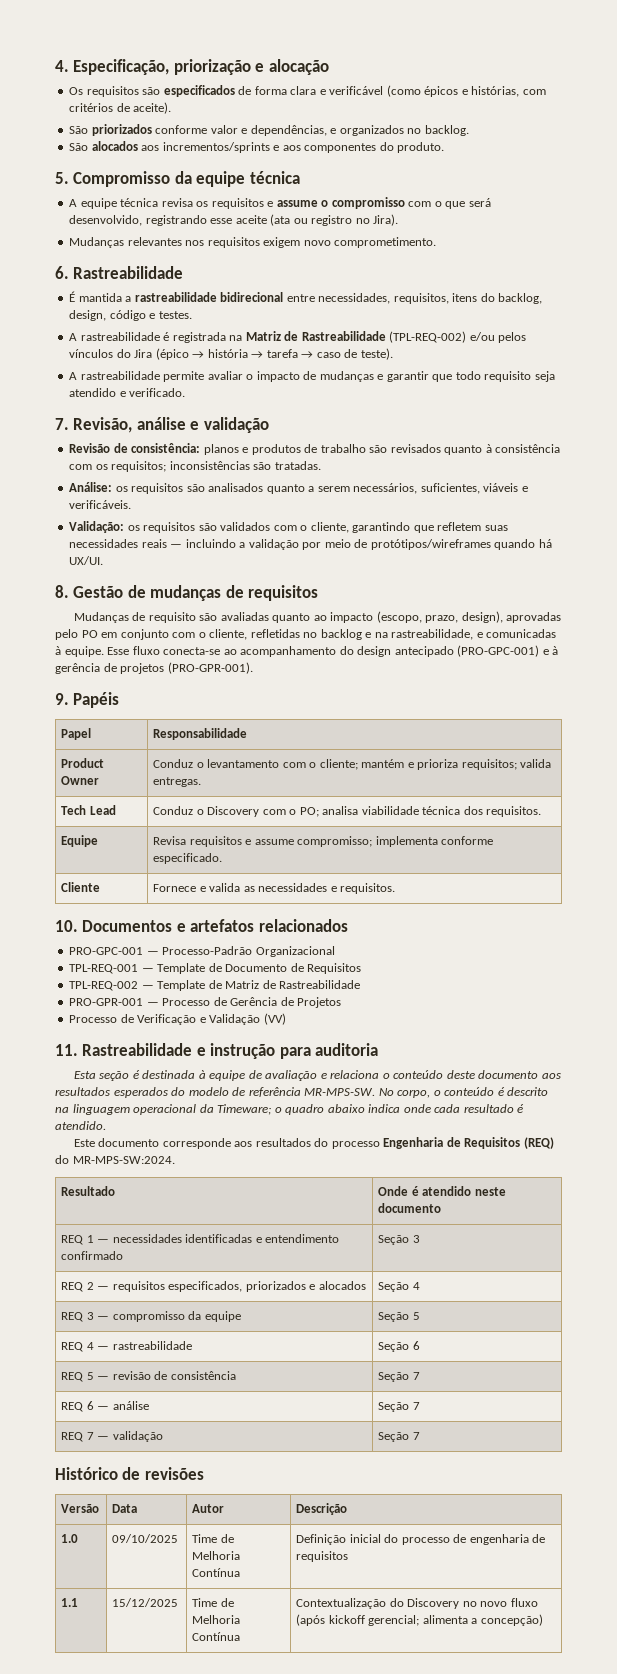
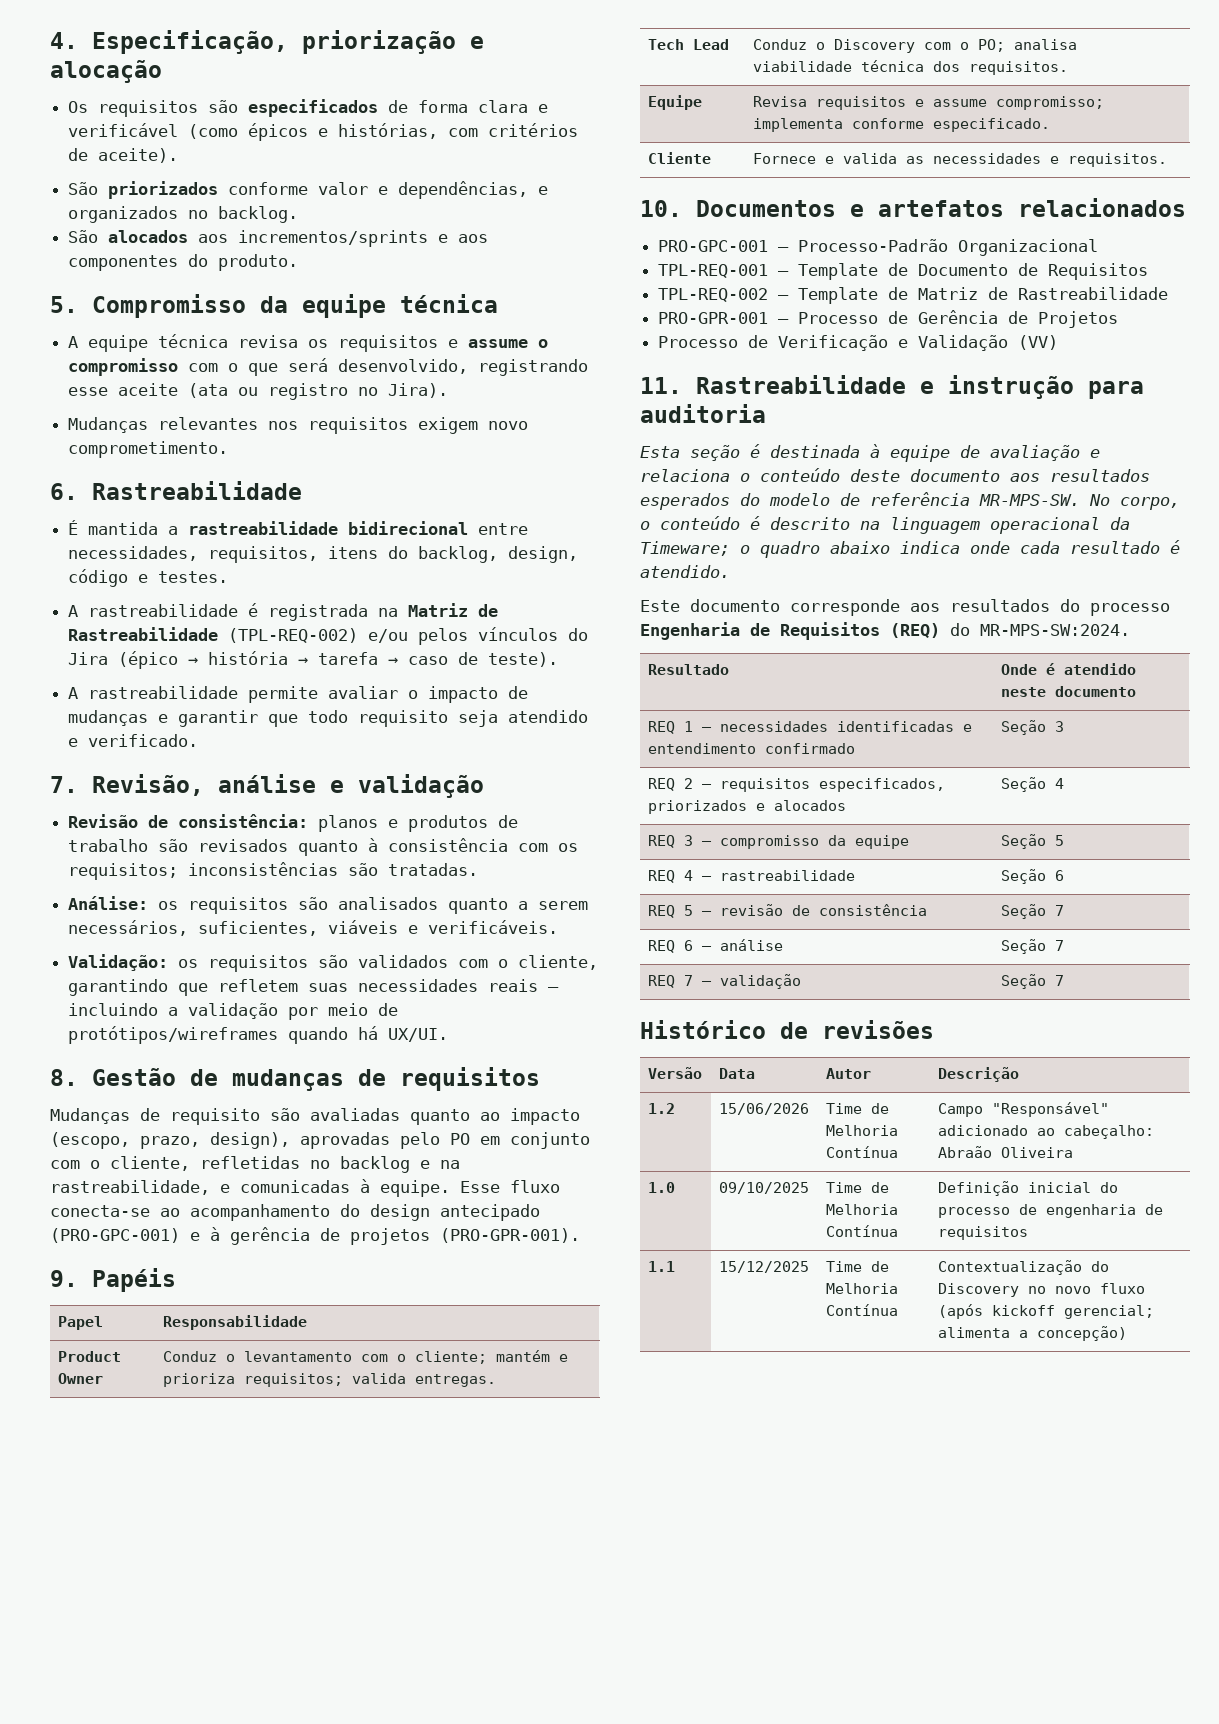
(348, 1509) none -> [648,1103,676,1114] [719,1103,810,1115] [826,1103,890,1114] [826,1125,899,1136] [826,1146,899,1158] [938,1102,1110,1117] [938,1125,1155,1139] [938,1146,1074,1158] // 1.2 | 15/06/2026 | Time de Melhoria Contínua | Campo "Responsável" adicionado ao cabeçalho: Abraão Oliveira

